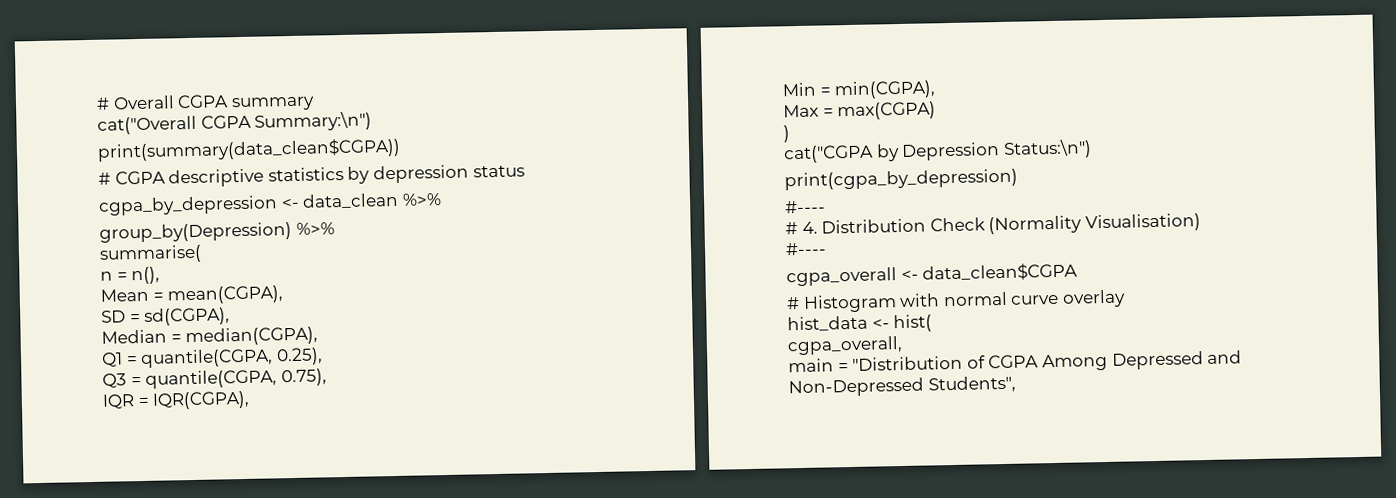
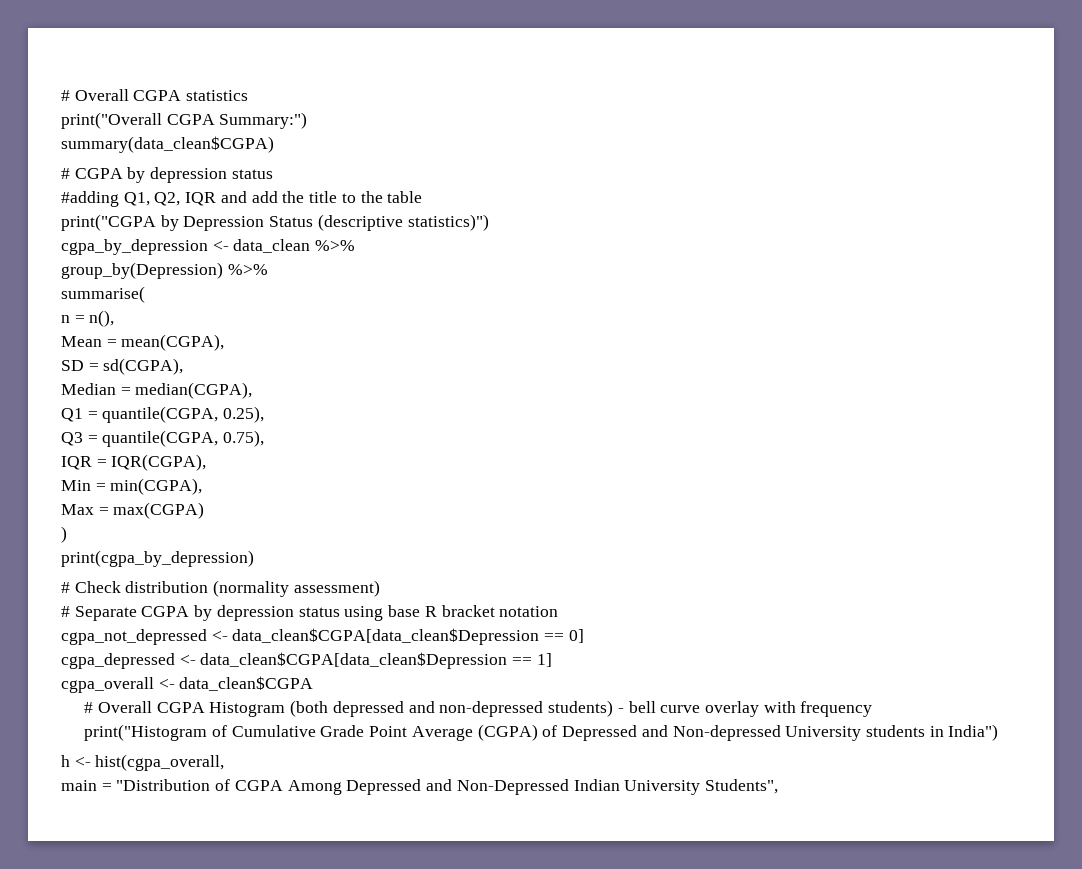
[96,94,315,112] [97,111,373,135] [97,137,401,162] # Overall CGPA summary // cat("Overall CGPA Summary:\n") // print(summary(data_clean$CGPA)) -> [61,89,249,101] [61,112,308,129] [61,136,274,153] # Overall CGPA statistics // print("Overall CGPA Summary:") // summary(data_clean$CGPA)
[168,164,525,188] descriptive statistics by depression status -> [127,167,273,183] [61,191,423,207] [61,214,489,231] by depression status // #adding Q1, Q2, IQR and add the title to the table // print("CGPA by Depression Status (descriptive statistics)")
[783,139,1092,164] [784,168,1018,191] [785,200,826,214] [785,213,1201,235] [785,242,827,256] [786,262,1079,287] [786,289,1126,313] [787,314,933,333] [787,335,903,356] cat("CGPA by Depression Status:\n") // print(cgpa_by_depression) // #---- // # 4. Distribution Check (Normality Visualisation) // #---- // cgpa_overall <- data_clean$CGPA // # Histogram with normal curve overlay // hist_data <- hist( // cgpa_overall, -> [61,550,254,567] [61,580,380,597] [61,605,559,621] [61,628,584,645] [61,652,552,669] [61,676,314,693] [84,700,873,717] [84,724,999,741] [61,754,225,771] print(cgpa_by_depression) // # Check distribution (normality assessment) // # Separate CGPA by depression status using base R bracket notation // cgpa_not_depressed <- data_clean$CGPA[data_clean$Depression == 0] // cgpa_depressed <- data_clean$CGPA[data_clean$Depression == 1] // cgpa_overall <- data_clean$CGPA // # Overall CGPA Histogram (both depressed and non-depressed students) - bell curve overlay with frequency // print("Histogram of Cumulative Grade Point Average (CGPA) of Depressed and Non-depressed University students in India") // h <- hist(cgpa_overall,
(924, 387) none -> [573,779,701,795] Indian University

